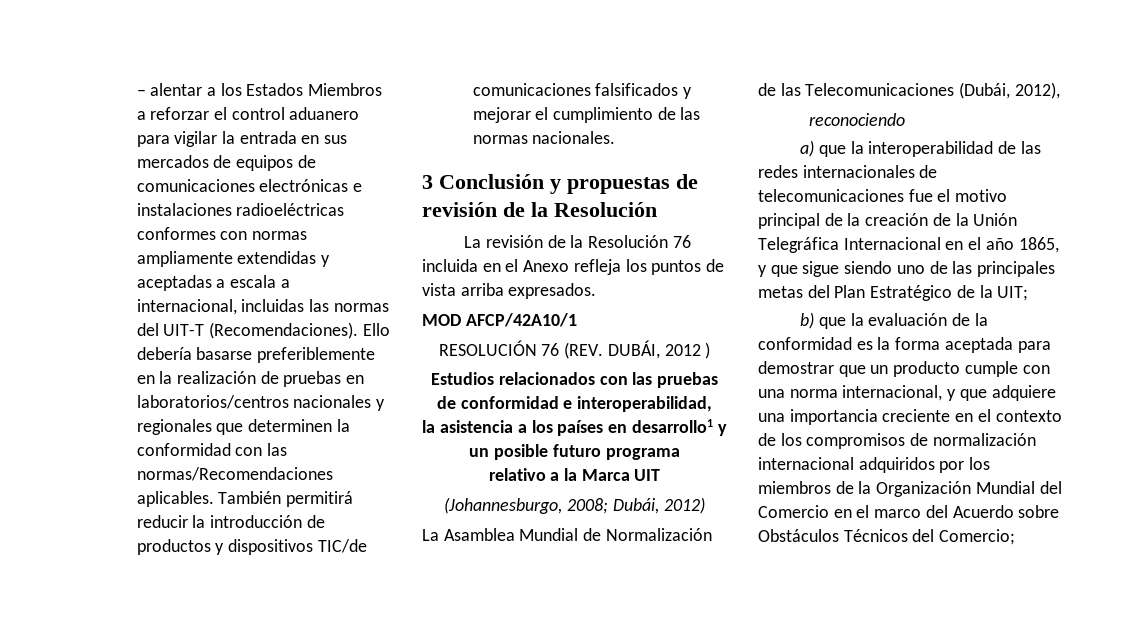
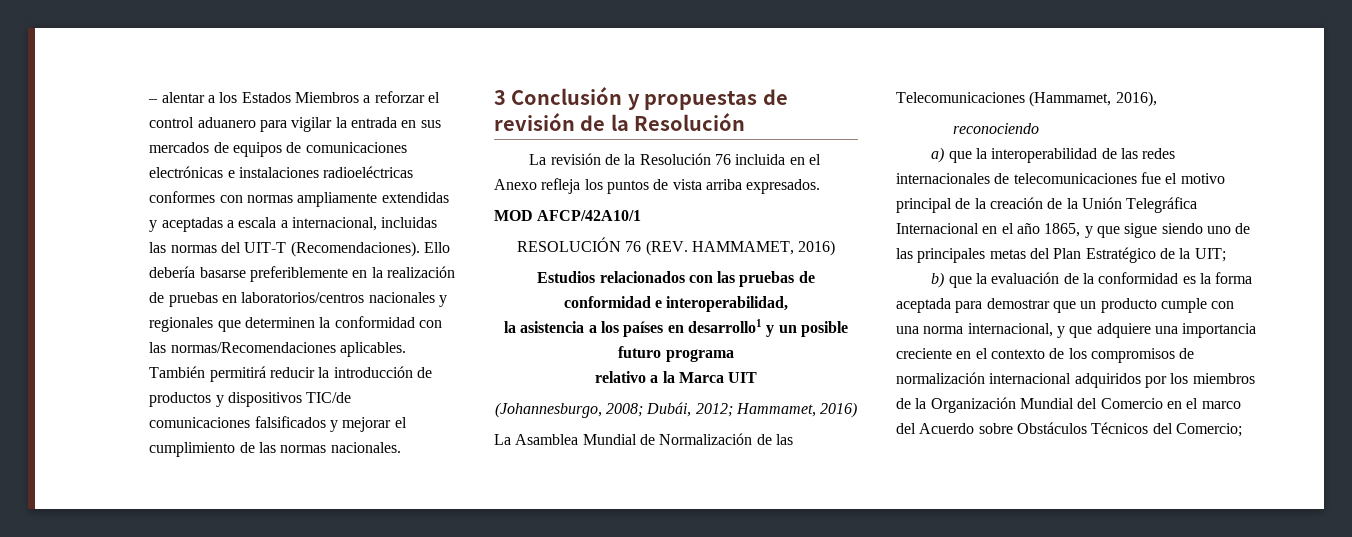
[607,340,711,359] DUBÁI, 2012 ) -> [691,240,836,256] HAMMAMET, 2016)
[663,497,705,514] 2012) -> [695,402,858,418] 2012; Hammamet, 2016)
[959,82,1060,99] (Dubái, 2012), -> [1029,91,1157,107] (Hammamet, 2016),

